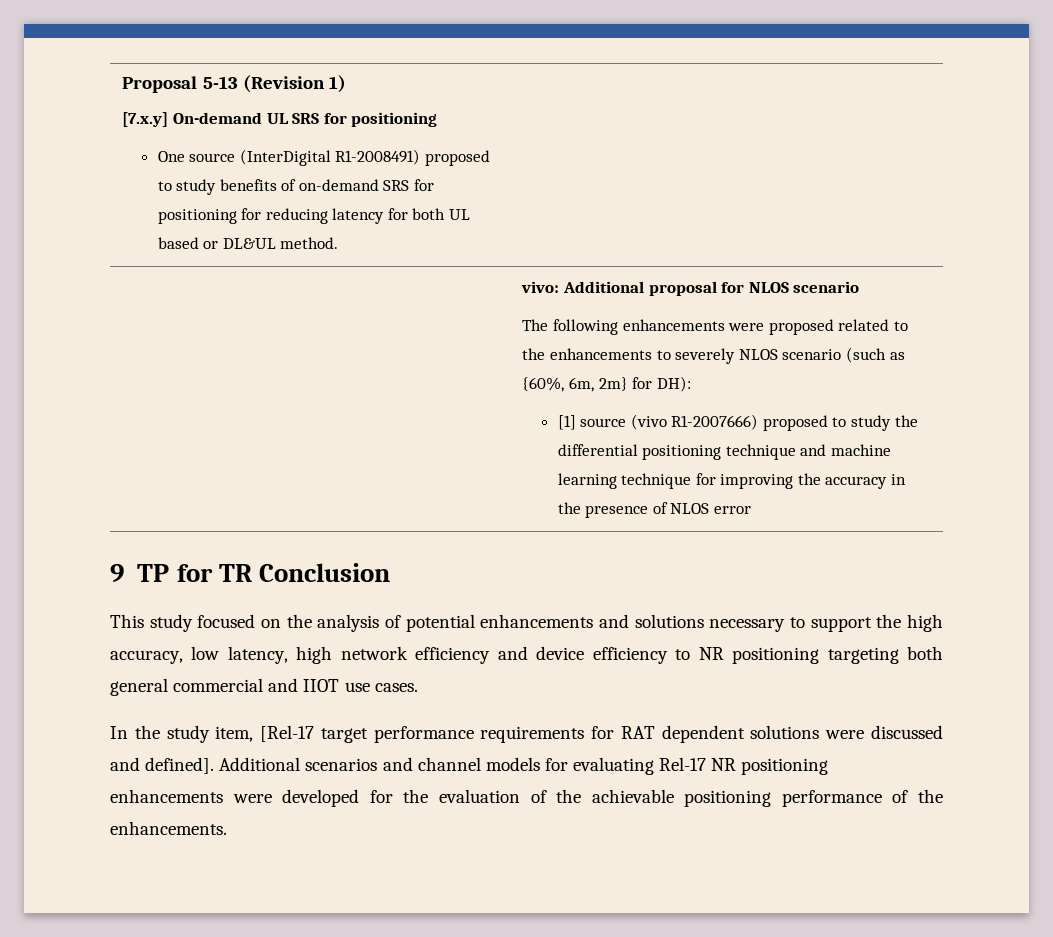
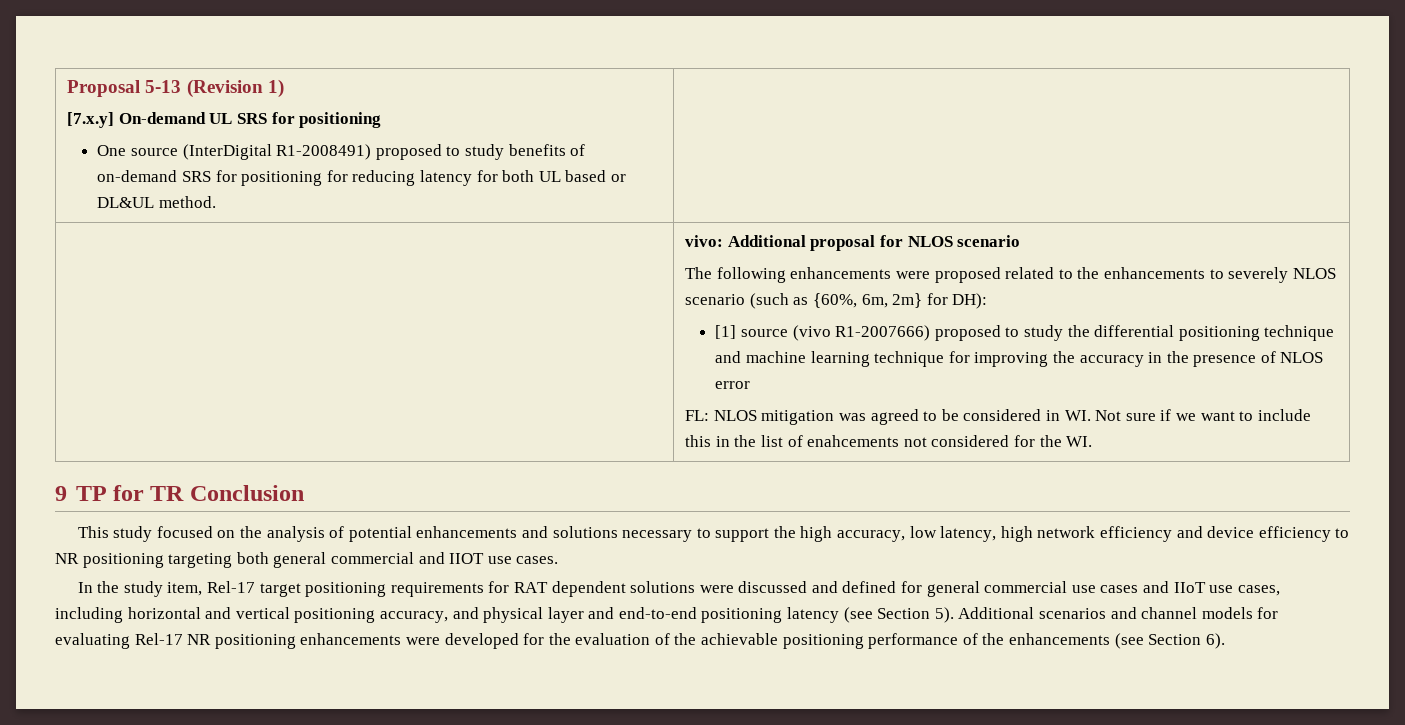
(751, 510) none -> [685,409,1311,425] [685,435,1093,447] // FL: NLOS mitigation was agreed to be considered in WI. Not sure if we want to include this in the list of enahcements not considered for the WI.
[260,725,474,743] [Rel-17 target performance -> [206,581,387,597] Rel-17 target positioning
[145,757,215,774] defined]. -> [842,581,1280,597] [55,607,954,623] defined for general commercial use cases and IIoT use cases, including horizontal and vertical positioning accuracy, and physical layer and end-to-end positioning latency (see Section 5).
[110,821,227,835] enhancements. -> [1009,633,1225,649] enhancements (see Section 6).

